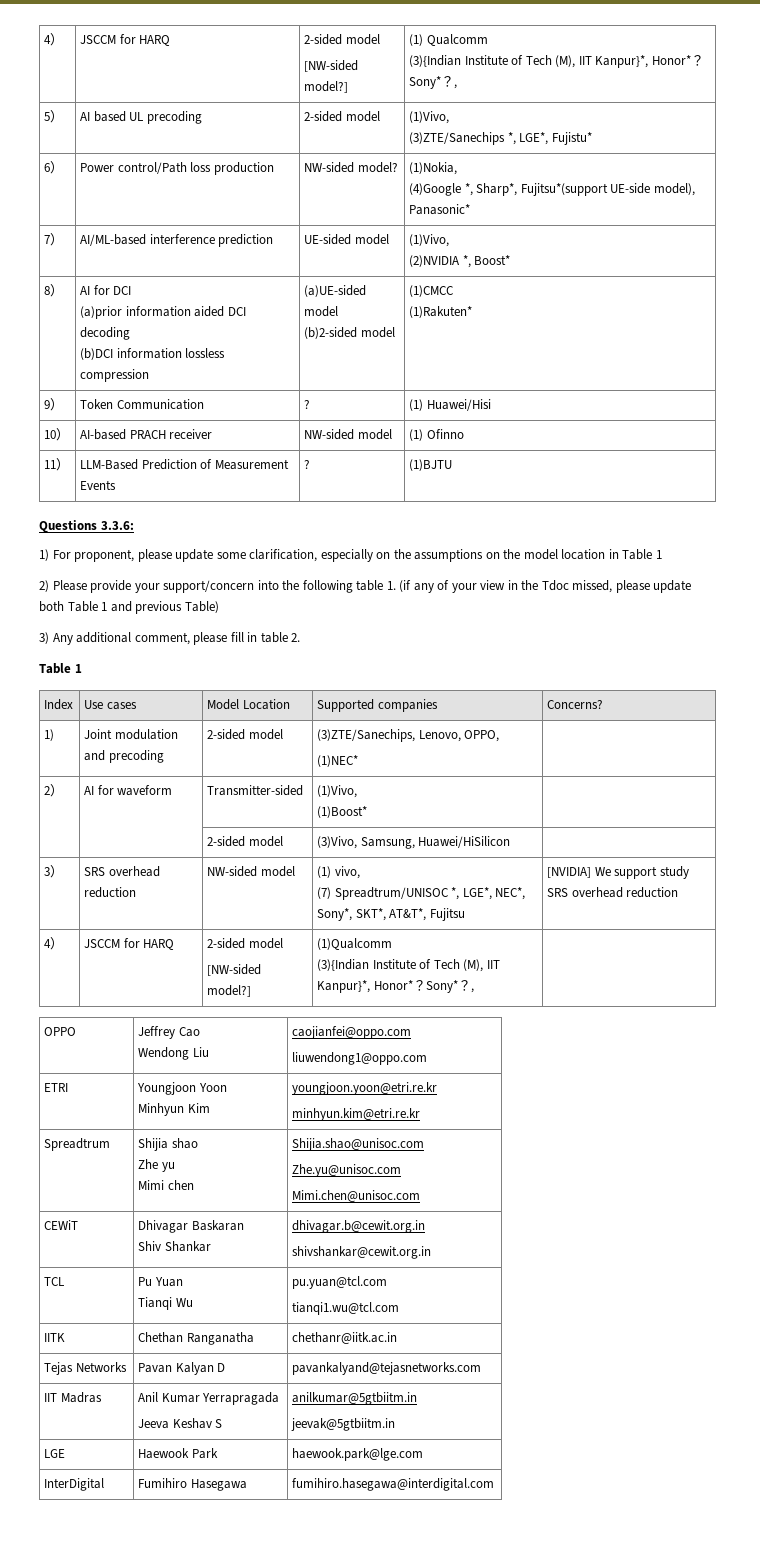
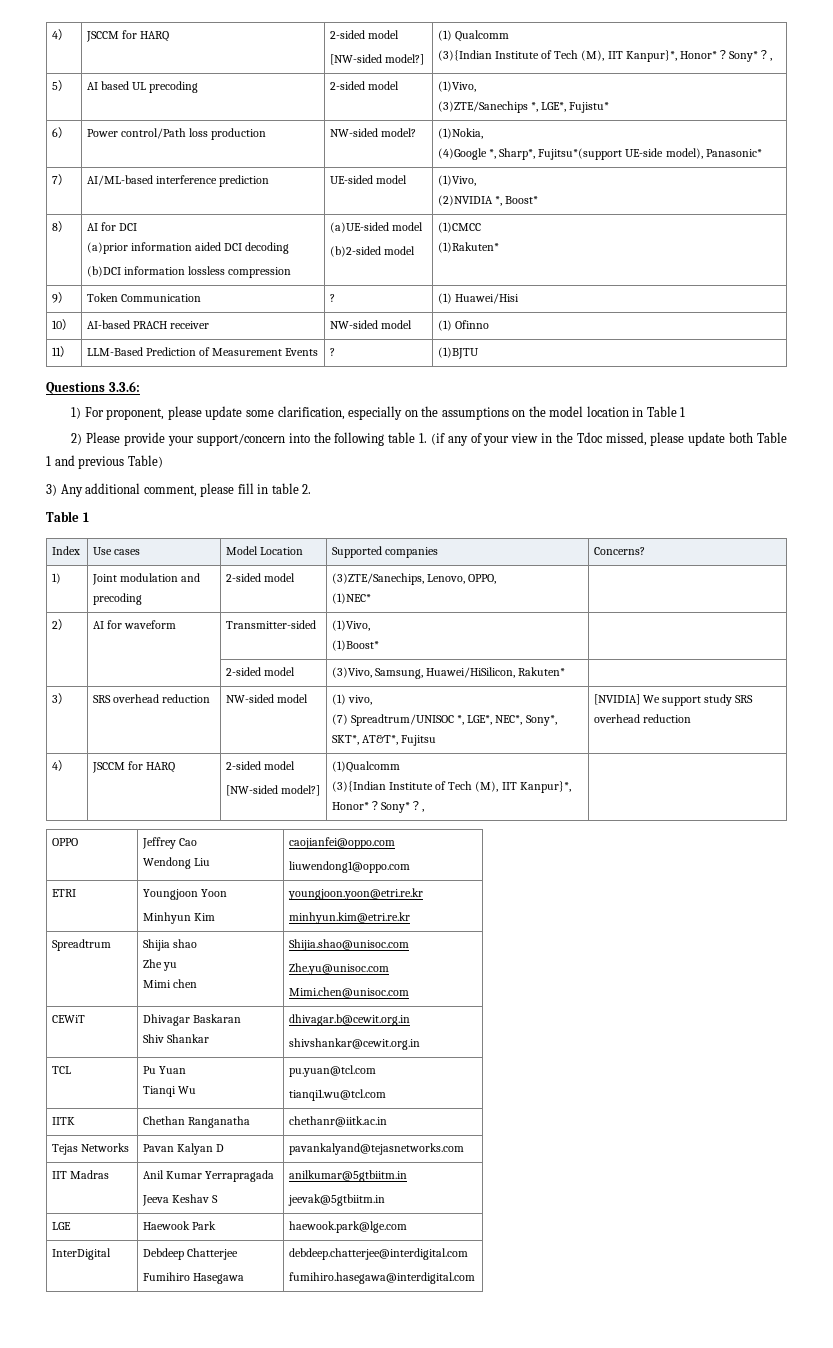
[418,836,511,848] Huawei/HiSilicon -> [426,667,566,678] Huawei/HiSilicon, Rakuten*
(105, 1484) none -> [143,1248,239,1260] Debdeep Chatterjee //
(247, 1485) none -> [289,1248,469,1260] debdeep.chatterjee@interdigital.com //

